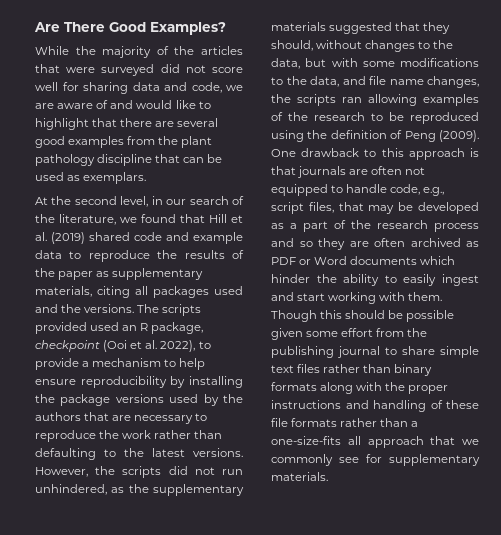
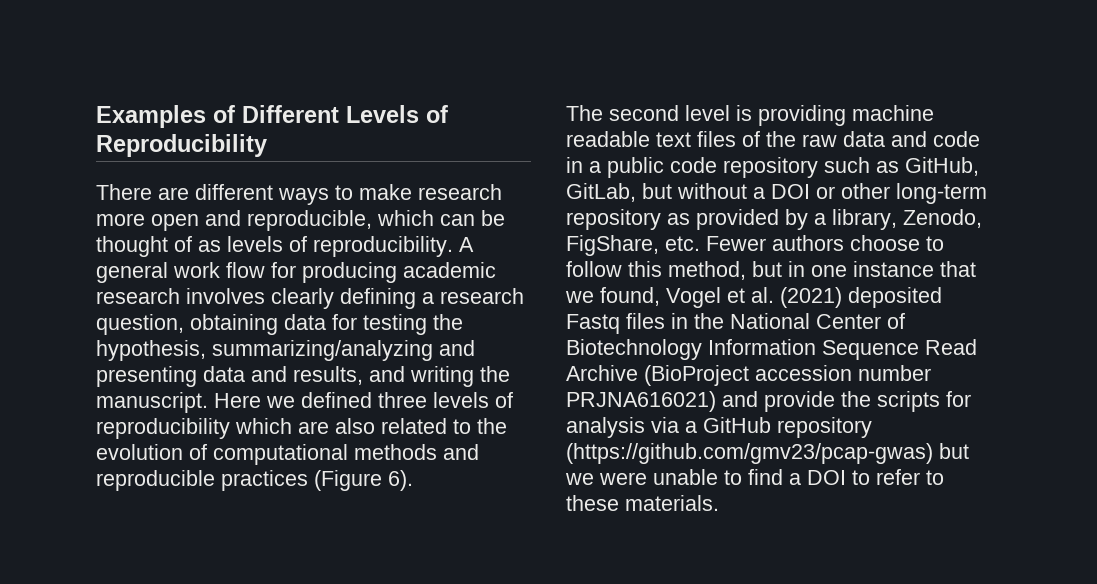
[34,22,226,35] [35,46,243,58] [35,64,243,76] [35,82,243,94] [35,100,211,109] [35,118,219,130] [35,136,213,148] [35,154,223,166] [35,172,147,184] [35,196,244,207] [35,214,243,225] [35,232,243,244] [35,250,244,262] [35,268,204,280] [35,286,243,298] [35,304,202,316] [35,322,204,334] [35,340,211,352] [35,358,206,370] [35,376,243,388] [35,394,244,406] [35,412,208,424] [35,430,223,442] [35,448,243,460] [35,466,243,478] [35,484,244,496] [271,22,451,34] [271,40,454,52] [271,58,479,69] [271,76,479,88] [271,94,479,106] [271,112,479,124] [271,130,479,142] [271,148,479,160] [271,166,426,178] [271,184,445,196] [271,202,479,214] [271,220,479,232] [271,238,479,250] [271,256,456,265] [271,274,479,286] [271,292,443,304] [271,310,455,322] [271,328,428,340] [271,346,479,358] [271,364,433,376] [271,382,449,394] [271,400,479,412] [271,418,419,427] [271,436,479,448] [271,454,480,466] Are There Good Examples? // While the majority of the articles that were surveyed did not score well for sharing data and code, we are aware of and would like to highlight that there are several good examples from the plant pathology discipline that can be used as exemplars. // At the second level, in our search of the literature, we found that Hill et al. (2019) shared code and example data to reproduce the results of the paper as supplementary materials, citing all packages used and the versions. The scripts provided used an R package, checkpoint (Ooi et al. 2022), to provide a mechanism to help ensure reproducibility by installing the package versions used by the authors that are necessary to reproduce the work rather than defaulting to the latest versions. However, the scripts did not run unhindered, as the supplementary materials suggested that they should, without changes to the data, but with some modifications to the data, and file name changes, the scripts ran allowing examples of the research to be reproduced using the definition of Peng (2009). One drawback to this approach is that journals are often not equipped to handle code, e.g., script files, that may be developed as a part of the research process and so they are often archived as PDF or Word documents which hinder the ability to easily ingest and start working with them. Though this should be possible given some effort from the publishing journal to share simple text files rather than binary formats along with the proper instructions and handling of these file formats rather than a one-size-fits all approach that we commonly see for supplementary -> [96,105,448,128] [96,134,267,157] [96,184,502,205] [96,210,505,231] [96,236,474,257] [96,262,496,283] [96,288,524,309] [96,314,463,335] [96,340,475,361] [96,366,510,387] [96,392,513,413] [96,418,507,439] [96,444,479,465] [96,470,413,491] [566,105,934,126] [566,131,980,147] [566,157,979,178] [566,183,987,204] [566,209,982,230] [566,235,944,256] [566,261,976,280] [565,287,942,308] [566,313,905,334] [566,339,977,360] [566,365,931,386] [566,391,971,412] [566,417,872,438] [566,443,969,464] [565,469,944,485] [566,495,619,511] Examples of Different Levels of Reproducibility // There are different ways to make research more open and reproducible, which can be thought of as levels of reproducibility. A general work flow for producing academic research involves clearly defining a research question, obtaining data for testing the hypothesis, summarizing/analyzing and presenting data and results, and writing the manuscript. Here we defined three levels of reproducibility which are also related to the evolution of computational methods and reproducible practices (Figure 6). // The second level is providing machine readable text files of the raw data and code in a public code repository such as GitHub, GitLab, but without a DOI or other long-term repository as provided by a library, Zenodo, FigShare, etc. Fewer authors choose to follow this method, but in one instance that we found, Vogel et al. (2021) deposited Fastq files in the National Center of Biotechnology Information Sequence Read Archive (BioProject accession number PRJNA616021) and provide the scripts for analysis via a GitHub repository (https://github.com/gmv23/pcap-gwas) but we were unable to find a DOI to refer to these

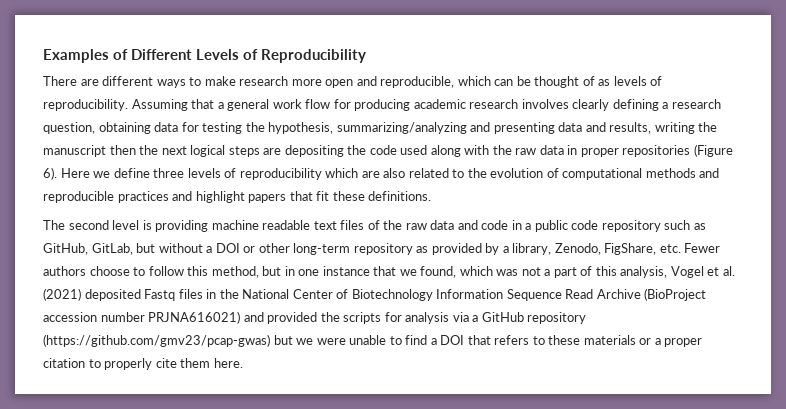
[459,237,474,252] A -> [131,99,224,111] Assuming that a
[369,366,405,382] and -> (652, 128) none
[96,392,208,413] manuscript. -> [43,144,733,157] [43,167,57,180] manuscript then the next logical steps are depositing the code used along with the raw data in proper repositories (Figure 6).
[301,392,372,408] defined -> [113,168,150,178] define
[314,470,413,491] (Figure 6). -> [172,191,432,203] and highlight papers that fit these definitions.
(660, 296) none -> [459,266,668,278] which was not a part of this analysis,
[764,391,835,412] provide -> [267,312,318,324] provided
[852,469,944,485] [566,495,719,511] to refer to these materials. -> [467,335,703,347] [43,358,243,370] that refers to these materials or a proper citation to properly cite them here.

